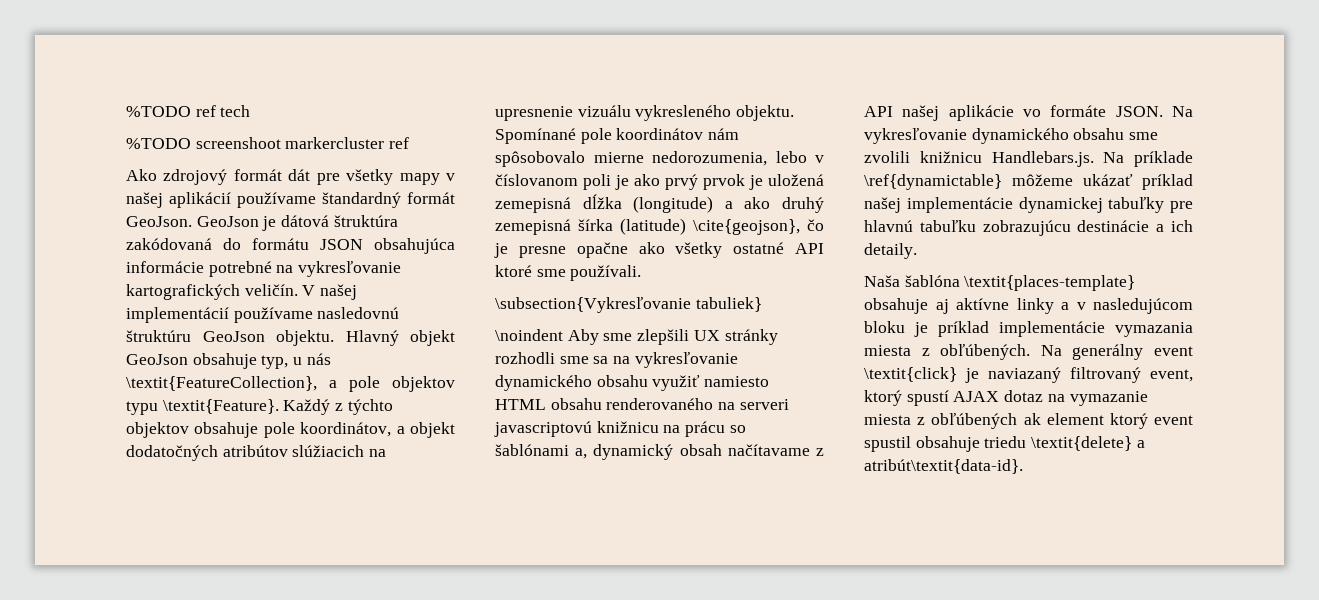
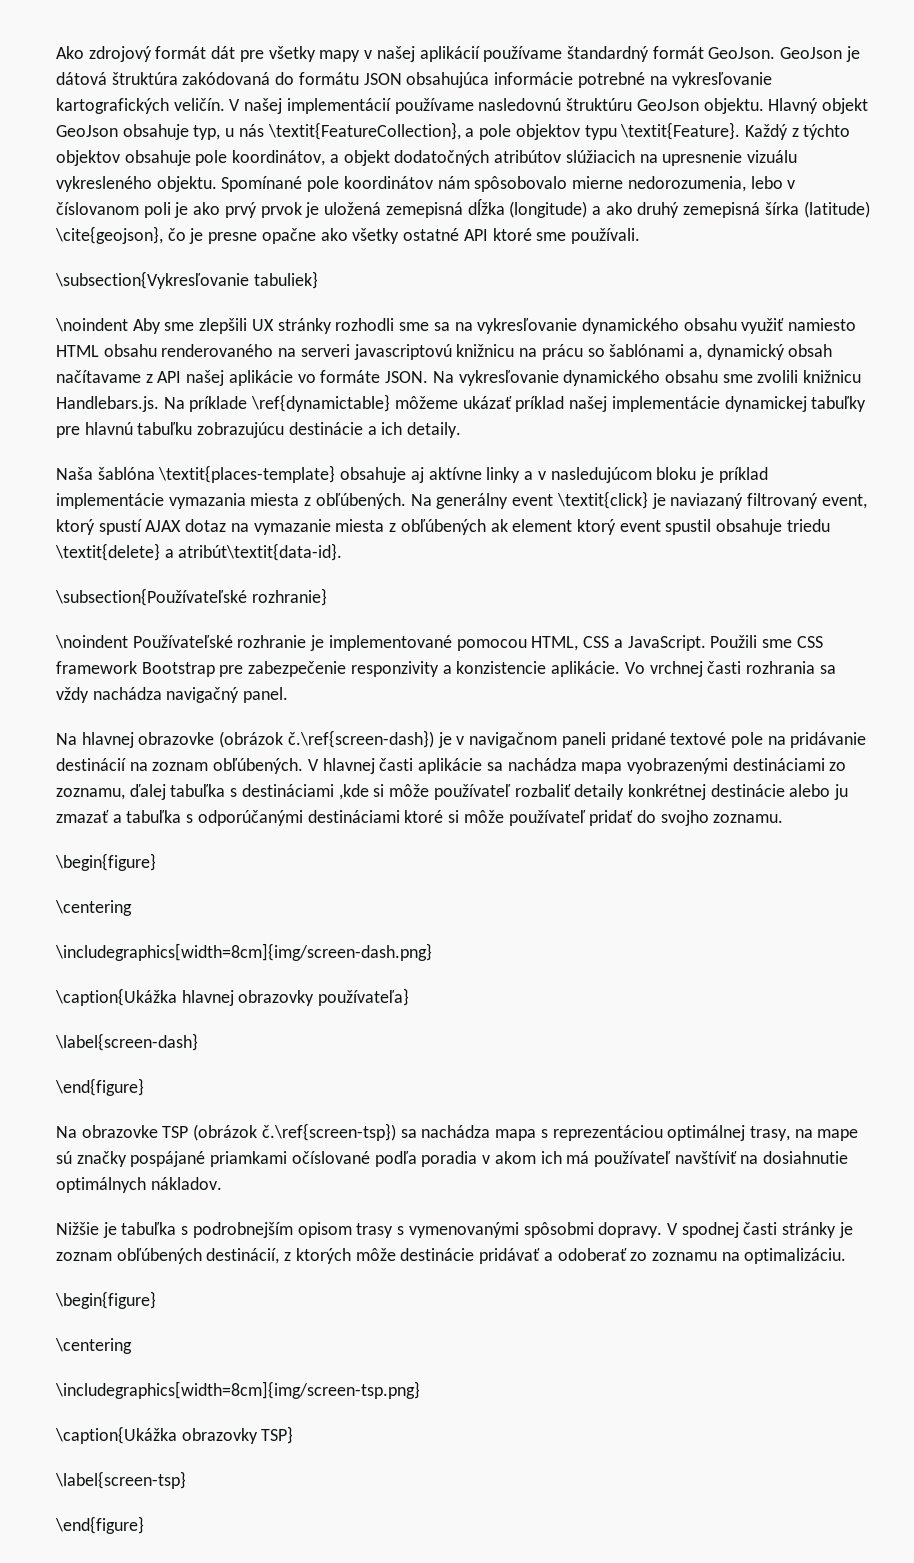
[126,105,251,117] [126,137,410,149] %TODO ref tech // %TODO screenshoot markercluster ref // -> (56, 52) none
(1023, 466) none -> [55,588,327,606] [55,635,823,651] [56,661,836,677] [56,687,289,703] [56,730,867,748] [56,758,847,774] [56,784,849,800] [56,810,784,826] [55,853,156,871] [55,900,132,916] [55,943,432,961] [55,988,410,1006] [55,1033,198,1051] [55,1078,144,1096] [56,1123,859,1141] [56,1151,849,1167] [56,1177,222,1193] [56,1222,853,1238] [56,1248,847,1264] [55,1291,156,1309] [55,1338,132,1354] [55,1381,420,1399] [55,1426,294,1444] [55,1471,186,1489] [55,1516,144,1534] // \subsection{Používateľské rozhranie} // \noindent Používateľské rozhranie je implementované pomocou HTML, CSS a JavaScript. Použili sme CSS framework Bootstrap pre zabezpečenie responzivity a konzistencie aplikácie. Vo vrchnej časti rozhrania sa vždy nachádza navigačný panel. // Na hlavnej obrazovke (obrázok č.\ref{screen-dash}) je v navigačnom paneli pridané textové pole na pridávanie destinácií na zoznam obľúbených. V hlavnej časti aplikácie sa nachádza mapa vyobrazenými destináciami zo zoznamu, ďalej tabuľka s destináciami ,kde si môže používateľ rozbaliť detaily konkrétnej destinácie alebo ju zmazať a tabuľka s odporúčanými destináciami ktoré si môže používateľ pridať do svojho zoznamu. // \begin{figure} // \centering // \includegraphics[width=8cm]{img/screen-dash.png} // \caption{Ukážka hlavnej obrazovky používateľa} // \label{screen-dash} // \end{figure} // Na obrazovke TSP (obrázok č.\ref{screen-tsp}) sa nachádza mapa s reprezentáciou optimálnej trasy, na mape sú značky pospájané priamkami očíslované podľa poradia v akom ich má používateľ navštíviť na dosiahnutie optimálnych nákladov. // Nižšie je tabuľka s podrobnejším opisom trasy s vymenovanými spôsobmi dopravy. V spodnej časti stránky je zoznam obľúbených destinácií, z ktorých môže destinácie pridávať a odoberať zo zoznamu na optimalizáciu. // \begin{figure} // \centering // \includegraphics[width=8cm]{img/screen-tsp.png} // \caption{Ukážka obrazovky TSP} // \label{screen-tsp} // \end{figure}

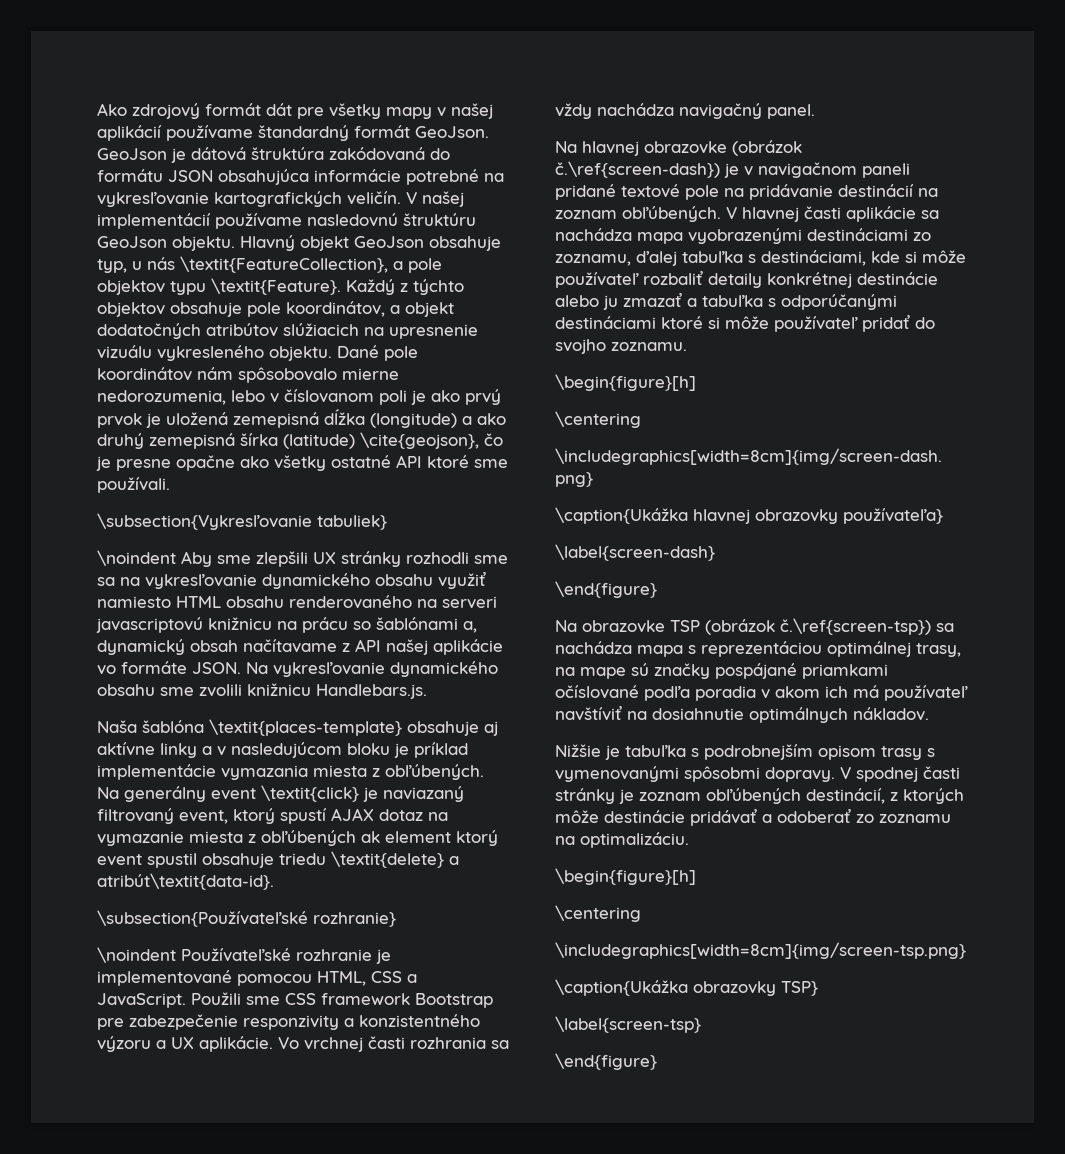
[221,176,303,192] Spomínané -> [337,345,379,358] Dané
[163,394,867,412] [56,422,462,438] Na príklade \ref{dynamictable} môžeme ukázať príklad našej implementácie dynamickej tabuľky pre hlavnú tabuľku zobrazujúcu destinácie a ich detaily. -> (427, 691) none
[456,661,547,674] konzistencie -> [359,1014,480,1027] [97,1036,194,1052] konzistentného výzoru a UX
[241,784,369,800] destináciami ,kde -> [761,250,900,266] destináciami, kde
[55,853,156,871] \begin{figure} -> [555,374,696,391] \begin{figure}[h]
[55,1291,156,1309] \begin{figure} -> [555,868,696,885] \begin{figure}[h]

